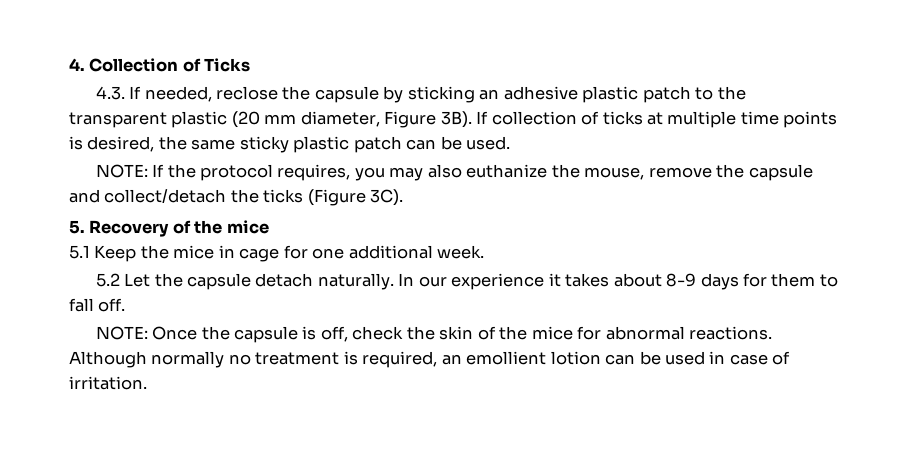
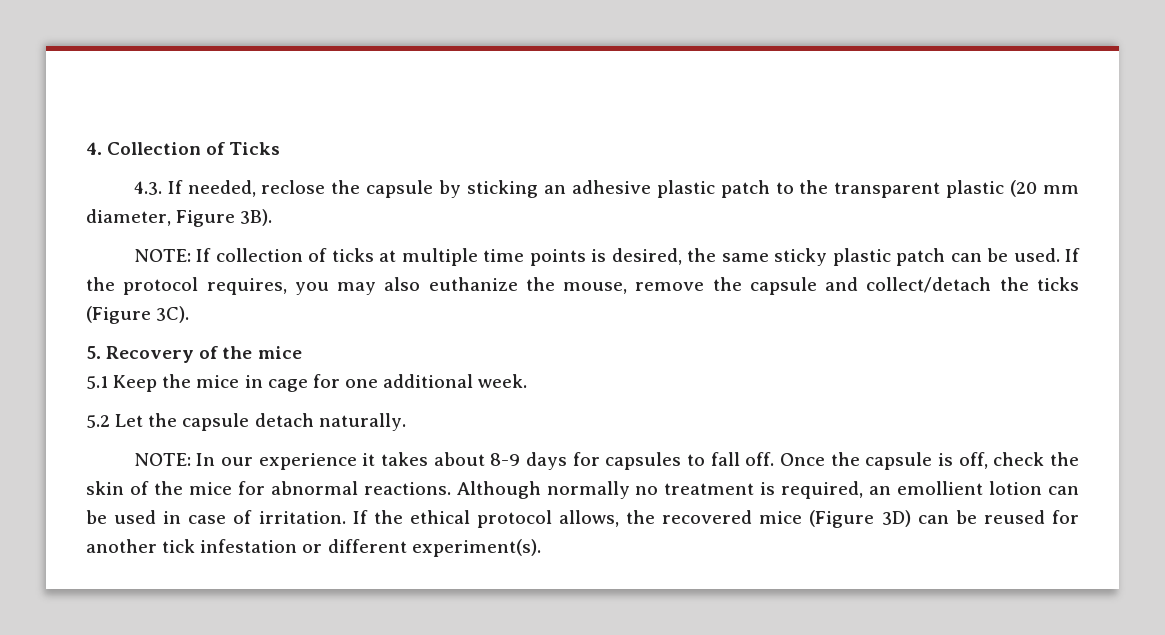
(472, 119) none -> [133,249,191,262] // NOTE:
[95,164,148,178] // NOTE: -> (1060, 255) none
(394, 281) none -> [133,453,191,466] // NOTE:
[771,273,816,287] them -> [605,452,682,470] capsules
[95,326,148,340] // NOTE: -> (775, 459) none
(147, 383) none -> [352,510,1079,528] [86,539,541,557] If the ethical protocol allows, the recovered mice (Figure 3D) can be reused for another tick infestation or different experiment(s).

